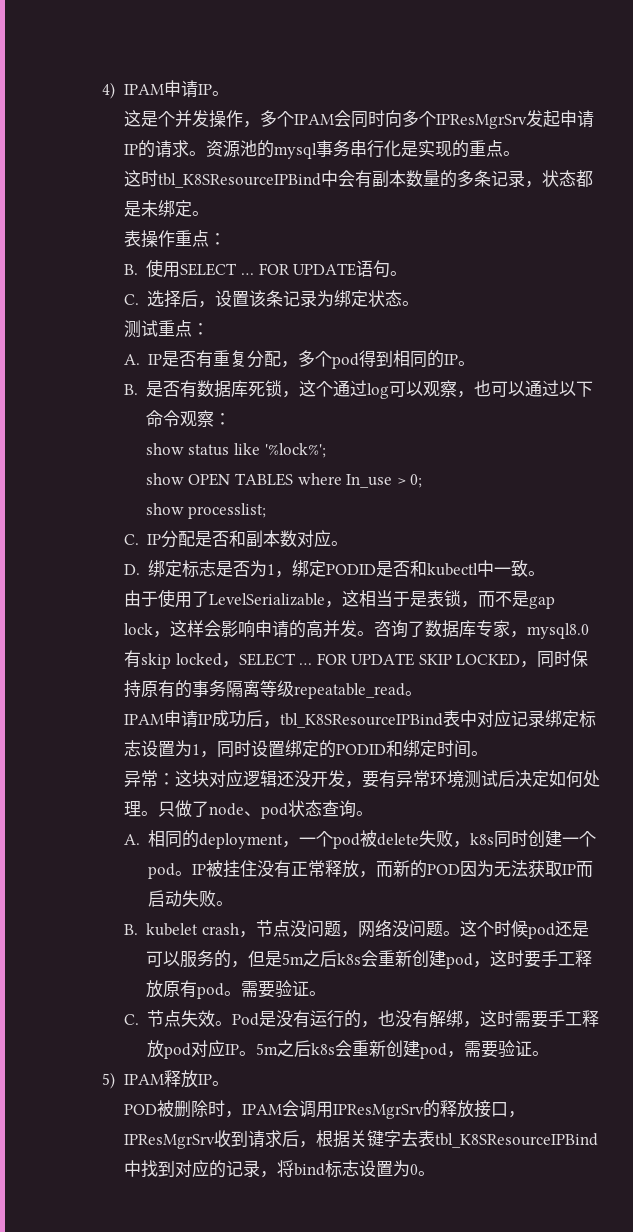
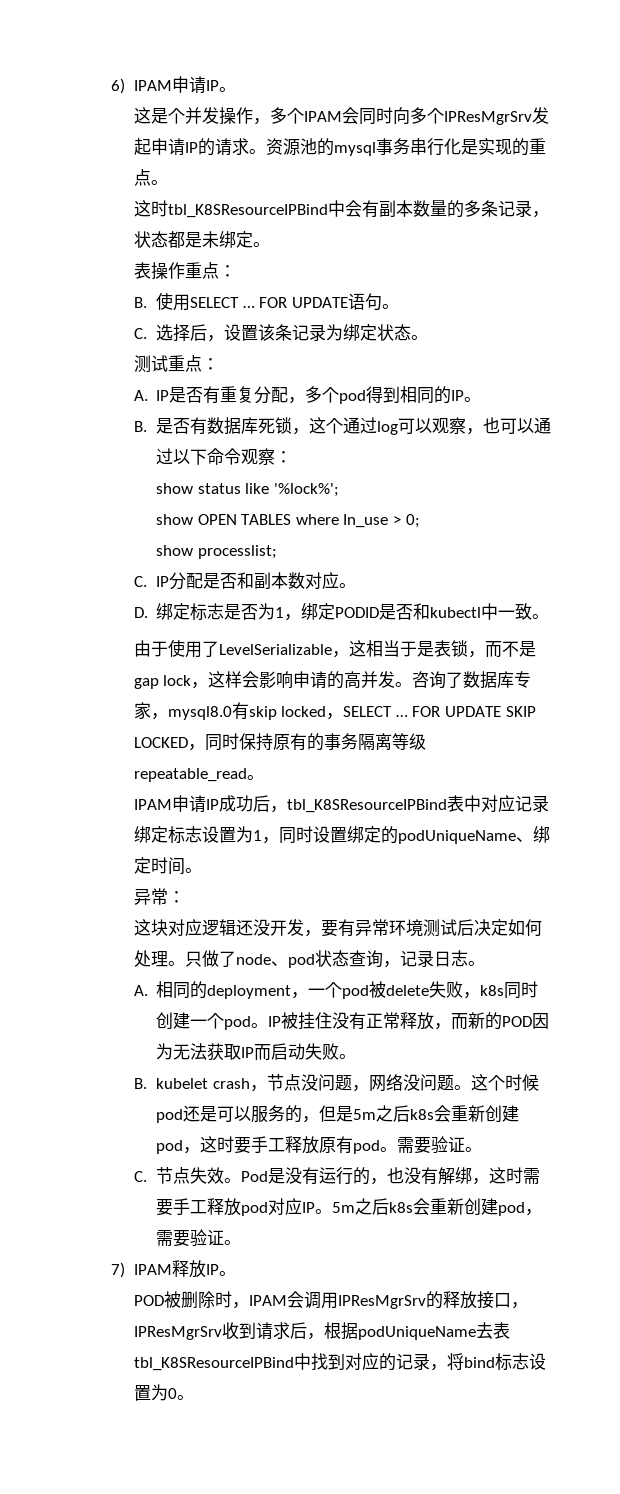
[101,82,115,99] 4) -> [111,78,126,94] 6)
[335,740,403,757] PODID和 -> [397,830,533,844] podUniqueName、
(175, 779) none -> (185, 897) //
(356, 809) none -> [382,950,468,968] ，记录日志
[101,1072,115,1089] 5) -> [111,1262,126,1278] 7)
[349,1130,401,1147] 关键字 -> [357,1326,476,1340] podUniqueName

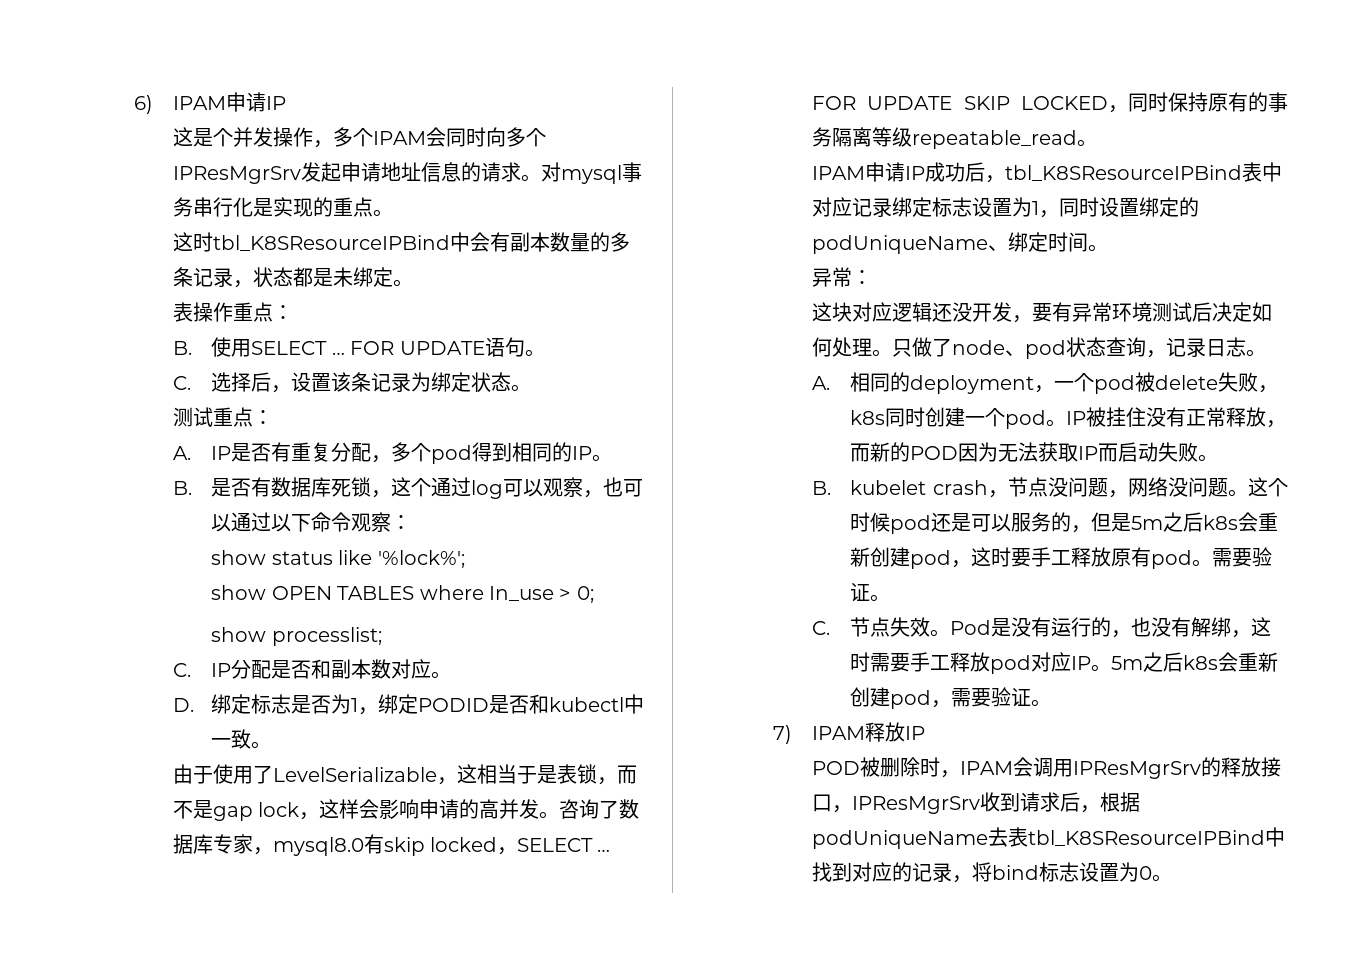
[218,87,236,92] 。 -> (286, 103) none
[184,138,334,156] IP的请求。资源池的 -> [380,162,561,182] 地址信息的请求。对
[218,1271,236,1276] 。 -> (925, 733) none

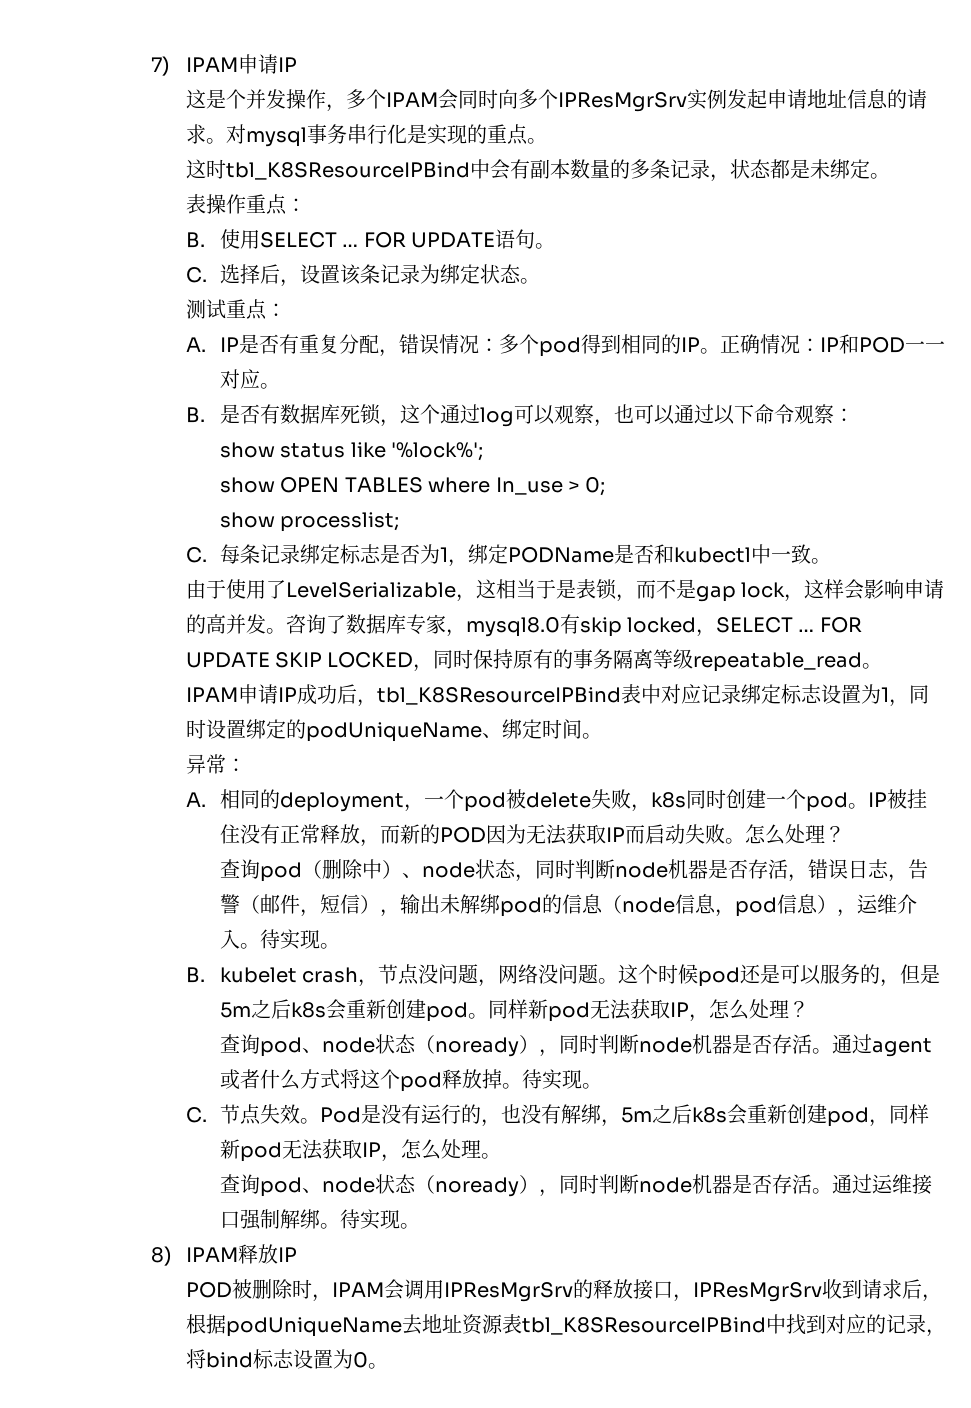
[133,95,153,114] 6) -> [151,56,171,76] 7)
(301, 175) none -> [686,89,727,110] 实例
(392, 459) none -> [399,334,500,354] 错误情况：
(613, 458) none -> [720,334,946,354] [220,369,281,389] 正确情况：IP和POD一一对应。
[211,659,452,679] [172,698,194,712] IP分配是否和副本数对应。 // D. -> [220,544,301,564] 每条记录
[418,698,490,712] PODID -> [508,547,615,563] PODName
[811,302,1272,323] [811,337,1266,359] // 这块对应逻辑还没开发，要有异常环境测试后决定如何处理。只做了node、pod状态查询，记录日志。 -> (246, 765) none
(1219, 458) none -> [745,824,846,845] [220,859,929,882] [220,894,918,917] [220,929,341,950] 怎么处理？ // 查询pod（删除中）、node状态，同时判断node机器是否存活，错误日志，告警（邮件，短信），输出未解绑pod的信息（node信息，pod信息），运维介入。待实现。
[951,547,1273,569] [850,582,871,602] ，这时要手工释放原有pod。需要验证 -> [468,999,810,1022] [220,1034,933,1057] [220,1069,583,1092] 。同样新pod无法获取IP，怎么处理？ // 查询pod、node状态（noready），同时判断node机器是否存活。通过agent或者什么方式将这个pod释放掉。待实现
[1251,617,1272,637] [850,652,1279,674] [850,687,1052,709] [772,725,792,744] 这时需要手工释放pod对应IP。5m之后k8s会重新创建pod，需要验证。 // 7) -> [621,1104,930,1127] [220,1139,502,1162] [220,1174,933,1197] [220,1209,421,1230] [151,1246,173,1266] 5m之后k8s会重新创建pod，同样新pod无法获取IP，怎么处理。 // 查询pod、node状态（noready），同时判断node机器是否存活。通过运维接口强制解绑。待实现。 // 8)
(1008, 837) none -> [421,1314,503,1335] 地址资源

